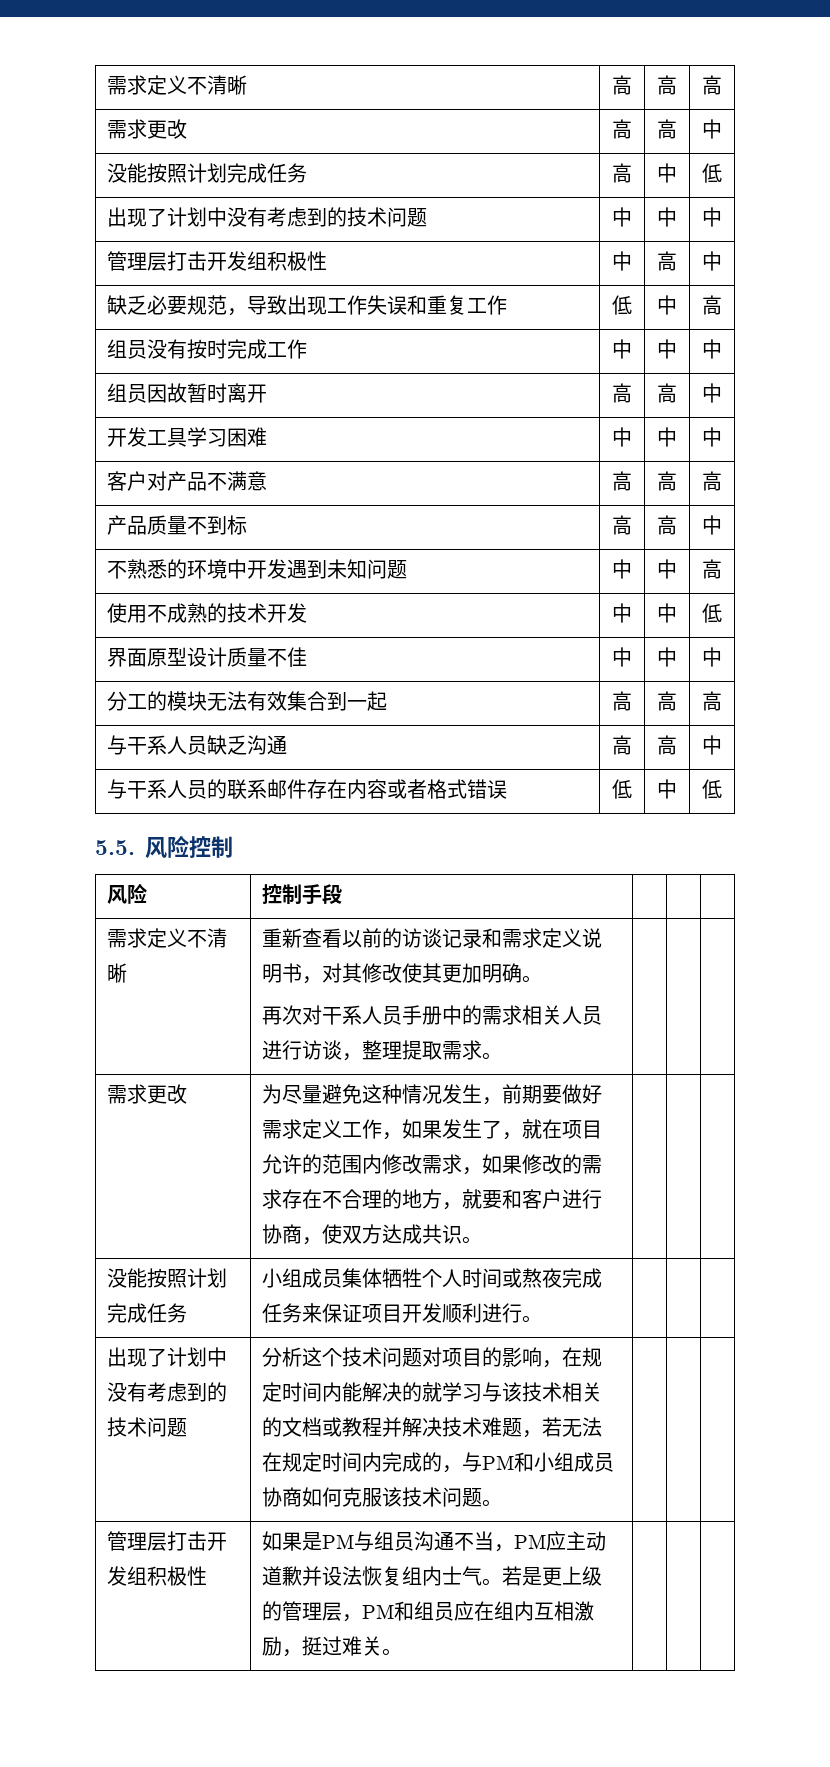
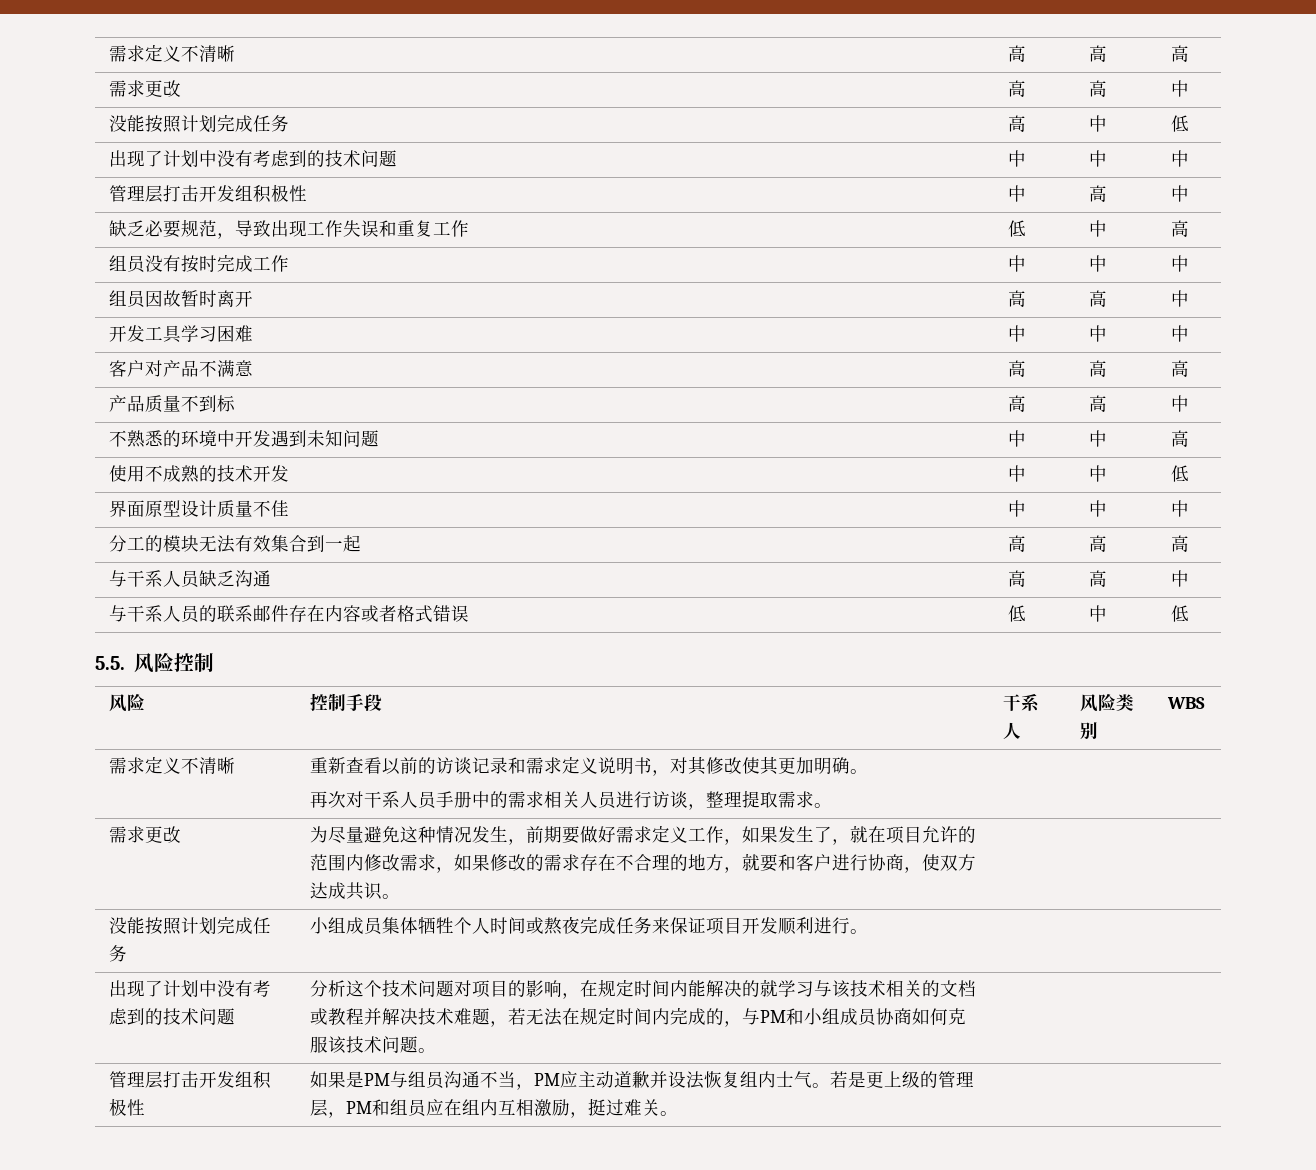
(342, 894) | | -> [1002,693,1039,712] [1002,722,1021,739] [1079,693,1134,712] [1079,722,1098,740] [1166,697,1205,709] 干系人 | 风险类别 | WBS

